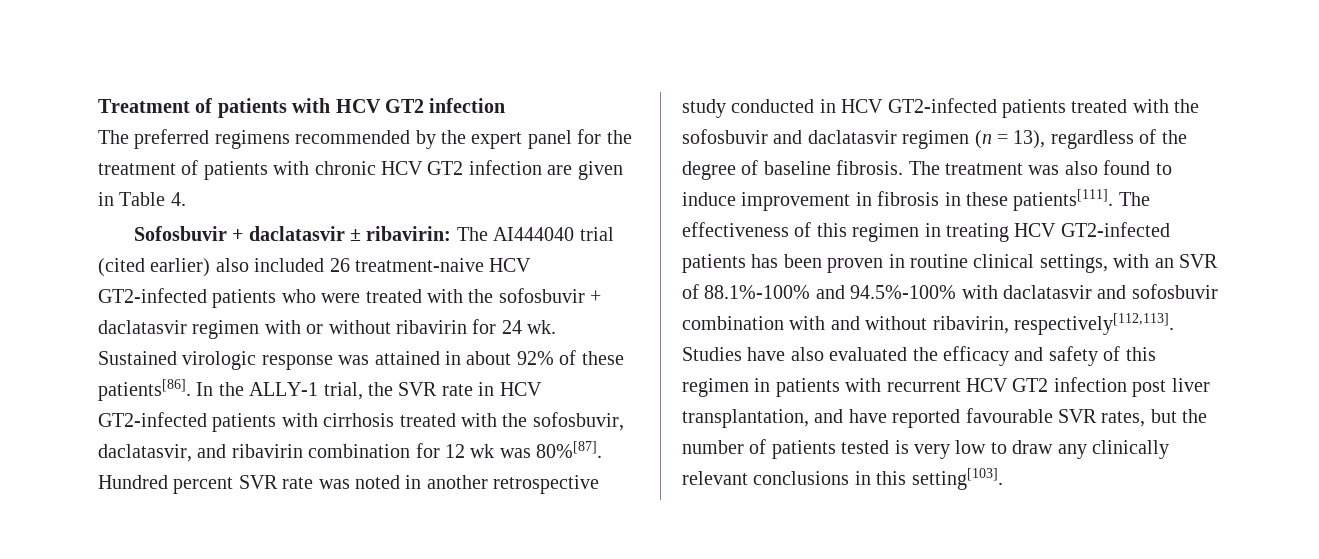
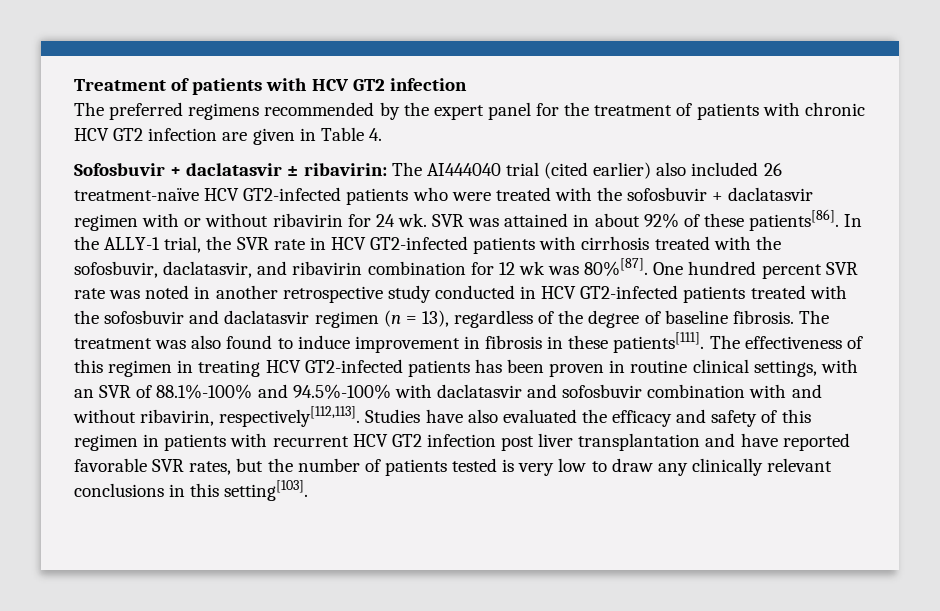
[355,258,484,272] treatment-naive -> [74,188,199,201] treatment-naïve
[98,351,333,370] Sustained virologic response -> [432,214,465,227] SVR
[98,475,168,489] Hundred -> [653,261,757,275] One hundred
[682,409,809,428] transplantation, -> [578,433,701,451] transplantation
[965,408,1053,423] favourable -> [74,458,147,472] favorable

